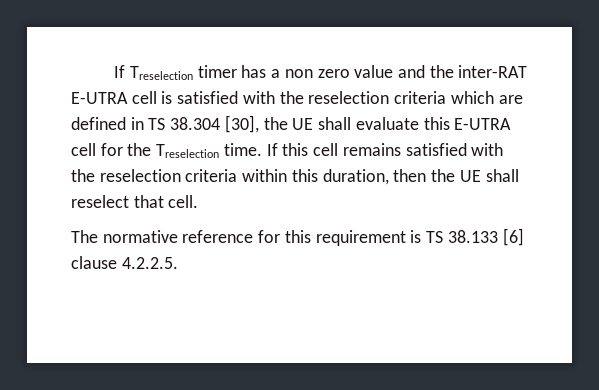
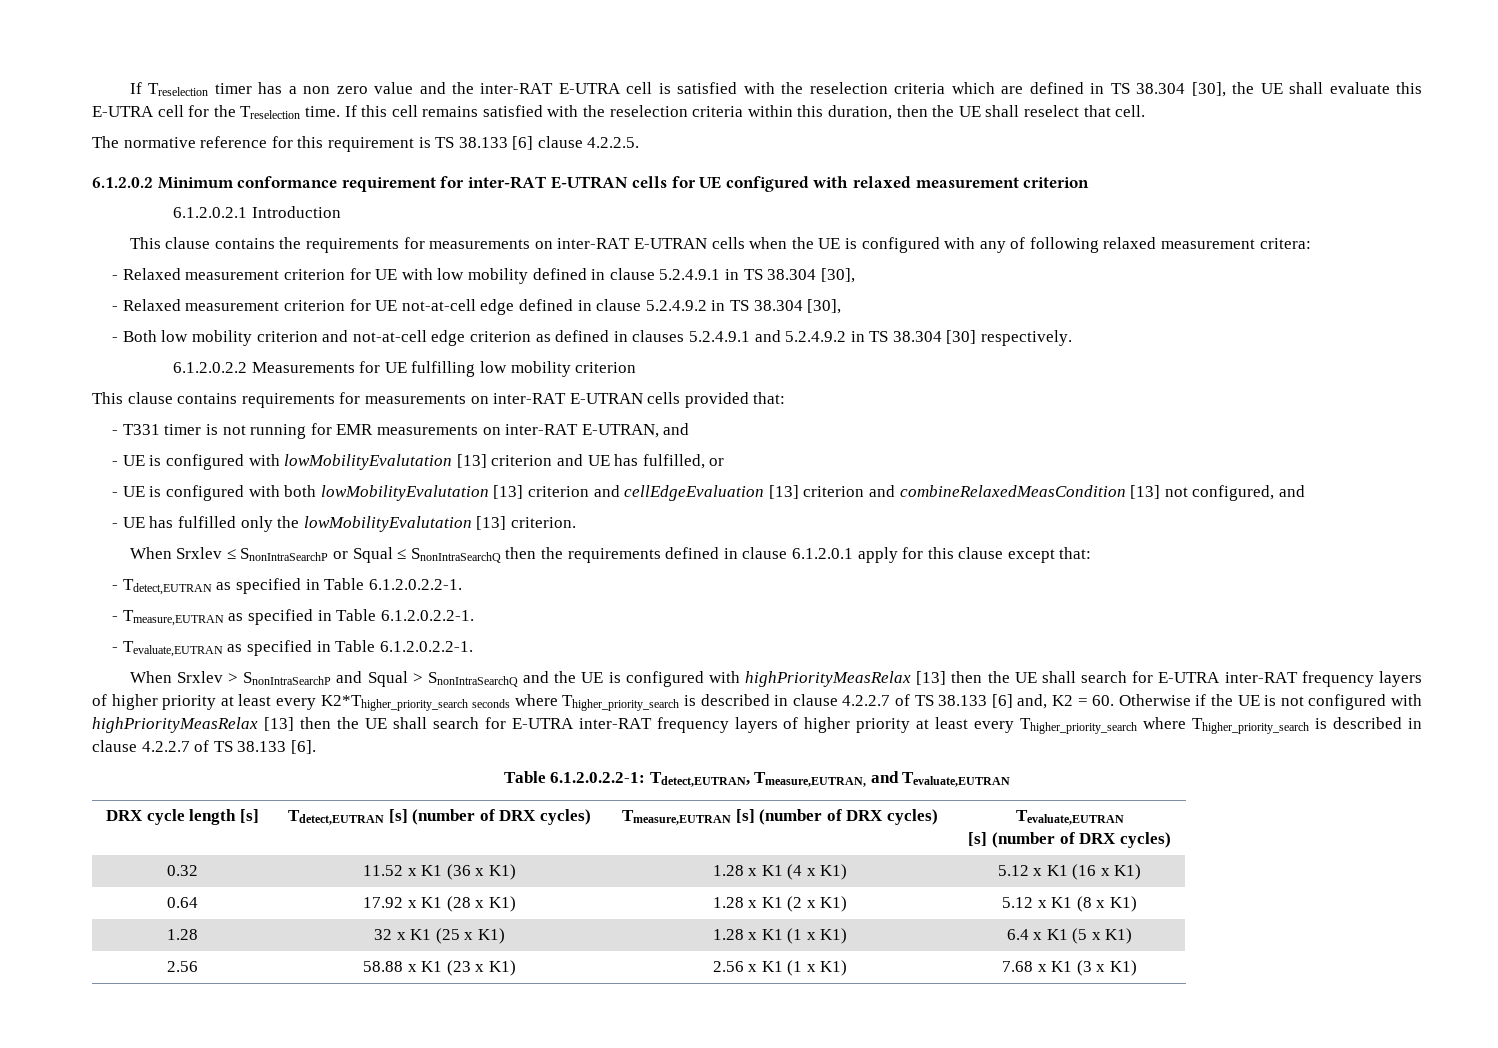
(178, 263) none -> [92,176,1090,192] [173,206,341,218] [129,237,1311,253] [112,268,855,284] [112,299,842,315] [112,330,1073,346] [173,361,637,377] [92,392,786,408] [112,423,690,439] [112,454,725,470] [112,485,1305,501] [112,516,576,532] [129,547,1092,563] [112,578,462,595] [112,609,474,626] [112,640,473,657] [129,671,1422,687] [92,694,1422,711] [92,717,1422,734] [92,740,316,754] [503,771,1011,787] [106,809,259,825] [288,809,591,825] [622,809,938,825] [1015,810,1124,825] [968,832,1171,848] [167,865,198,876] [363,864,516,880] [712,864,848,880] [997,864,1142,880] [167,897,198,908] [363,896,516,912] [712,896,848,912] [1002,896,1137,912] [167,929,198,940] [374,928,505,944] [712,928,848,944] [1006,928,1133,944] [167,961,198,972] [363,960,516,976] [712,960,848,976] [1002,960,1137,976] // 6.1.2.0.2 Minimum conformance requirement for inter-RAT E-UTRAN cells for UE configured with relaxed measurement criterion // 6.1.2.0.2.1 Introduction // This clause contains the requirements for measurements on inter-RAT E-UTRAN cells when the UE is configured with any of following relaxed measurement critera: // - Relaxed measurement criterion for UE with low mobility defined in clause 5.2.4.9.1 in TS 38.304 [30], // - Relaxed measurement criterion for UE not-at-cell edge defined in clause 5.2.4.9.2 in TS 38.304 [30], // - Both low mobility criterion and not-at-cell edge criterion as defined in clauses 5.2.4.9.1 and 5.2.4.9.2 in TS 38.304 [30] respectively. // 6.1.2.0.2.2 Measurements for UE fulfilling low mobility criterion // This clause contains requirements for measurements on inter-RAT E-UTRAN cells provided that: // - T331 timer is not running for EMR measurements on inter-RAT E-UTRAN, and // - UE is configured with lowMobilityEvalutation [13] criterion and UE has fulfilled, or // - UE is configured with both lowMobilityEvalutation [13] criterion and cellEdgeEvaluation [13] criterion and combineRelaxedMeasCondition [13] not configured, and // - UE has fulfilled only the lowMobilityEvalutation [13] criterion. // When Srxlev ≤ SnonIntraSearchP or Squal ≤ SnonIntraSearchQ then the requirements defined in clause 6.1.2.0.1 apply for this clause except that: // - Tdetect,EUTRAN as specified in Table 6.1.2.0.2.2-1. // - Tmeasure,EUTRAN as specified in Table 6.1.2.0.2.2-1. // - Tevaluate,EUTRAN as specified in Table 6.1.2.0.2.2-1. // When Srxlev > SnonIntraSearchP and Squal > SnonIntraSearchQ and the UE is configured with highPriorityMeasRelax [13] then the UE shall search for E-UTRA inter-RAT frequency layers of higher priority at least every K2*Thigher_priority_search seconds where Thigher_priority_search is described in clause 4.2.2.7 of TS 38.133 [6] and, K2 = 60. Otherwise if the UE is not configured with highPriorityMeasRelax [13] then the UE shall search for E-UTRA inter-RAT frequency layers of higher priority at least every Thigher_priority_search where Thigher_priority_search is described in clause 4.2.2.7 of TS 38.133 [6]. // Table 6.1.2.0.2.2-1: Tdetect,EUTRAN, Tmeasure,EUTRAN, and Tevaluate,EUTRAN // DRX cycle length [s] | Tdetect,EUTRAN [s] (number of DRX cycles) | Tmeasure,EUTRAN [s] (number of DRX cycles) | Tevaluate,EUTRAN // [s] (number of DRX cycles) // 0.32 | 11.52 x K1 (36 x K1) | 1.28 x K1 (4 x K1) | 5.12 x K1 (16 x K1) // 0.64 | 17.92 x K1 (28 x K1) | 1.28 x K1 (2 x K1) | 5.12 x K1 (8 x K1) // 1.28 | 32 x K1 (25 x K1) | 1.28 x K1 (1 x K1) | 6.4 x K1 (5 x K1) // 2.56 | 58.88 x K1 (23 x K1) | 2.56 x K1 (1 x K1) | 7.68 x K1 (3 x K1)

